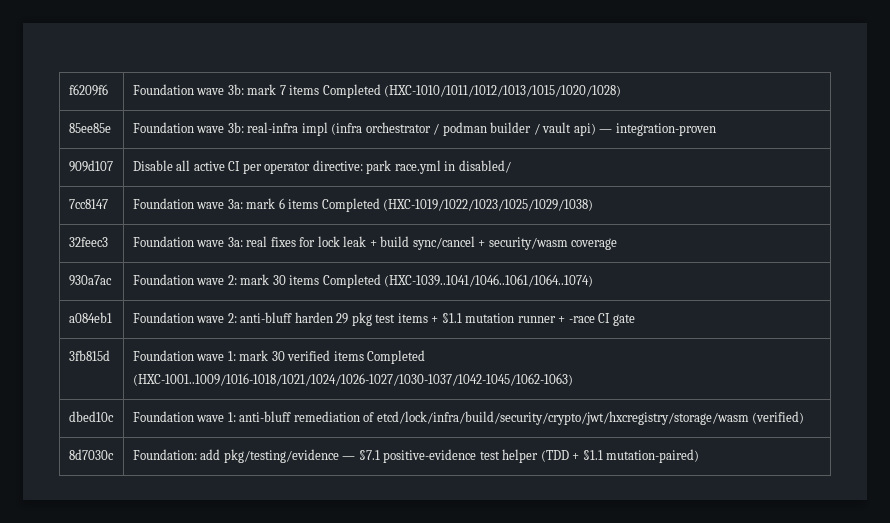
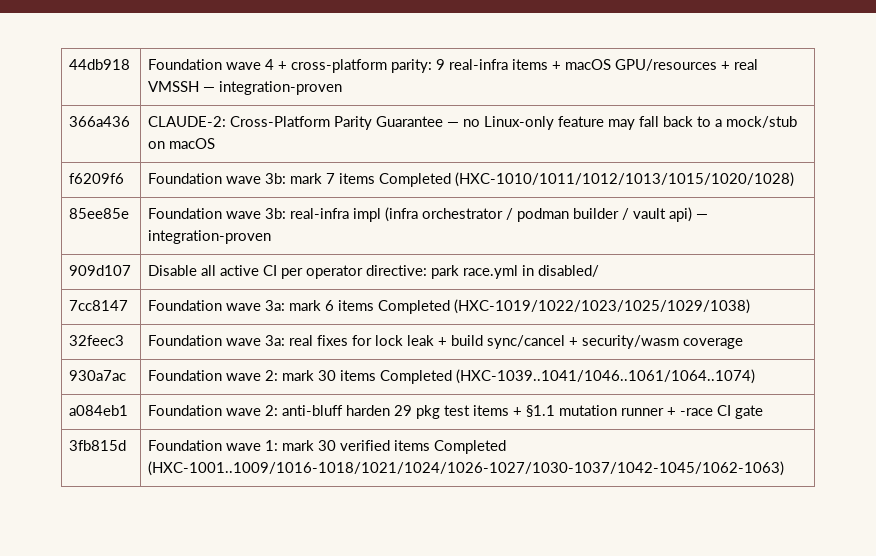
(68, 90) none -> [69,59,131,70] [148,59,759,73] [148,81,343,95] [69,116,131,127] [148,116,798,130] [148,138,216,149] 44db918 | Foundation wave 4 + cross-platform parity: 9 real-infra items + macOS GPU/resources + real VMSSH — integration-proven // 366a436 | CLAUDE-2: Cross-Platform Parity Guarantee — no Linux-only feature may fall back to a mock/stub on macOS //
[68,411,114,422] [132,411,805,425] [68,449,114,460] [132,449,700,463] // dbed10c | Foundation wave 1: anti-bluff remediation of etcd/lock/infra/build/security/crypto/jwt/hxcregistry/storage/wasm (verified) // 8d7030c | Foundation: add pkg/testing/evidence — §7.1 positive-evidence test helper (TDD + §1.1 mutation-paired) -> (785, 468) none

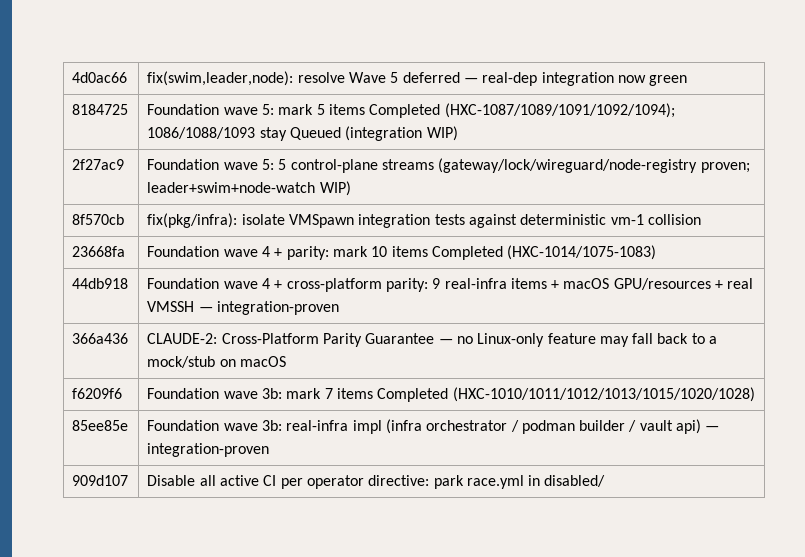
(69, 64) none -> [72,72,128,83] [147,71,688,86] [72,104,129,115] [147,103,675,118] [147,126,458,141] [72,159,125,170] [147,158,750,173] [147,181,351,196] [72,214,125,225] [147,213,701,228] [72,246,126,257] [147,245,657,260] 4d0ac66 | fix(swim,leader,node): resolve Wave 5 deferred — real-dep integration now green // 8184725 | Foundation wave 5: mark 5 items Completed (HXC-1087/1089/1091/1092/1094); 1086/1088/1093 stay Queued (integration WIP) // 2f27ac9 | Foundation wave 5: 5 control-plane streams (gateway/lock/wireguard/node-registry proven; leader+swim+node-watch WIP) // 8f570cb | fix(pkg/infra): isolate VMSpawn integration tests against deterministic vm-1 collision // 23668fa | Foundation wave 4 + parity: mark 10 items Completed (HXC-1014/1075-1083) //
[69,300,129,311] [148,299,751,314] [69,335,125,346] [148,335,744,349] [69,370,127,381] [148,369,756,384] [69,405,129,416] [148,405,764,419] [69,440,127,451] [148,440,507,454] [148,461,785,476] // 7cc8147 | Foundation wave 3a: mark 6 items Completed (HXC-1019/1022/1023/1025/1029/1038) // 32feec3 | Foundation wave 3a: real fixes for lock leak + build sync/cancel + security/wasm coverage // 930a7ac | Foundation wave 2: mark 30 items Completed (HXC-1039..1041/1046..1061/1064..1074) // a084eb1 | Foundation wave 2: anti-bluff harden 29 pkg test items + §1.1 mutation runner + -race CI gate // 3fb815d | Foundation wave 1: mark 30 verified items Completed (HXC-1001..1009/1016-1018/1021/1024/1026-1027/1030-1037/1042-1045/1062-1063) -> (606, 481) none

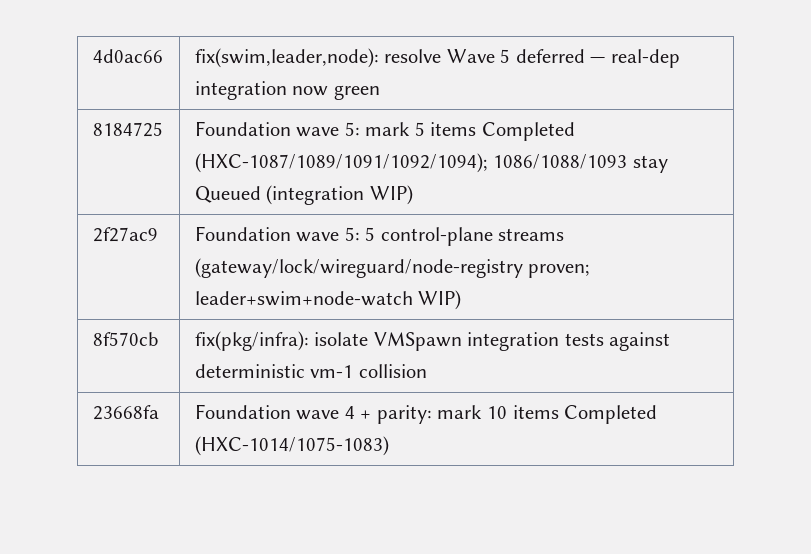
[72,278,129,289] [147,278,754,292] [147,301,339,315] [72,333,129,344] [147,333,718,347] [147,356,286,368] [72,388,123,399] [147,387,755,402] [72,420,129,431] [147,419,720,434] [147,443,270,457] [72,475,129,486] [147,475,606,489] // 44db918 | Foundation wave 4 + cross-platform parity: 9 real-infra items + macOS GPU/resources + real VMSSH — integration-proven // 366a436 | CLAUDE-2: Cross-Platform Parity Guarantee — no Linux-only feature may fall back to a mock/stub on macOS // f6209f6 | Foundation wave 3b: mark 7 items Completed (HXC-1010/1011/1012/1013/1015/1020/1028) // 85ee85e | Foundation wave 3b: real-infra impl (infra orchestrator / podman builder / vault api) — integration-proven // 909d107 | Disable all active CI per operator directive: park race.yml in disabled/ -> (389, 446) none

